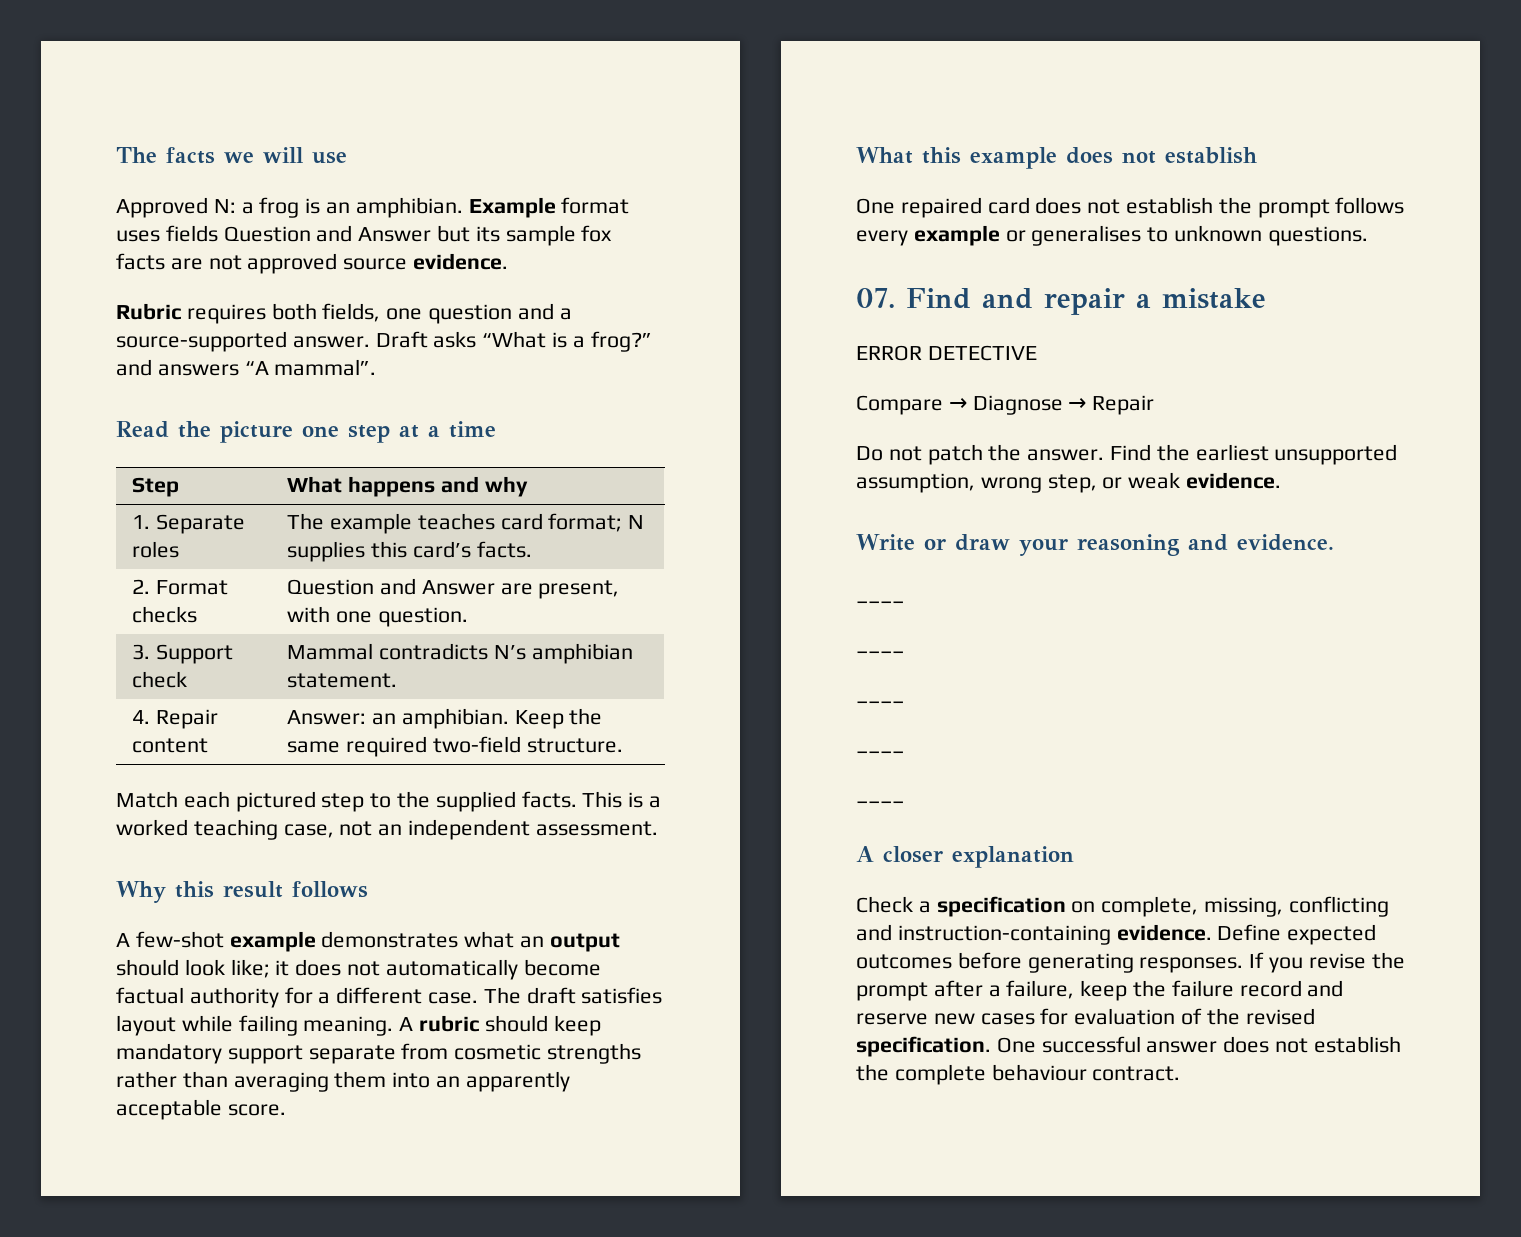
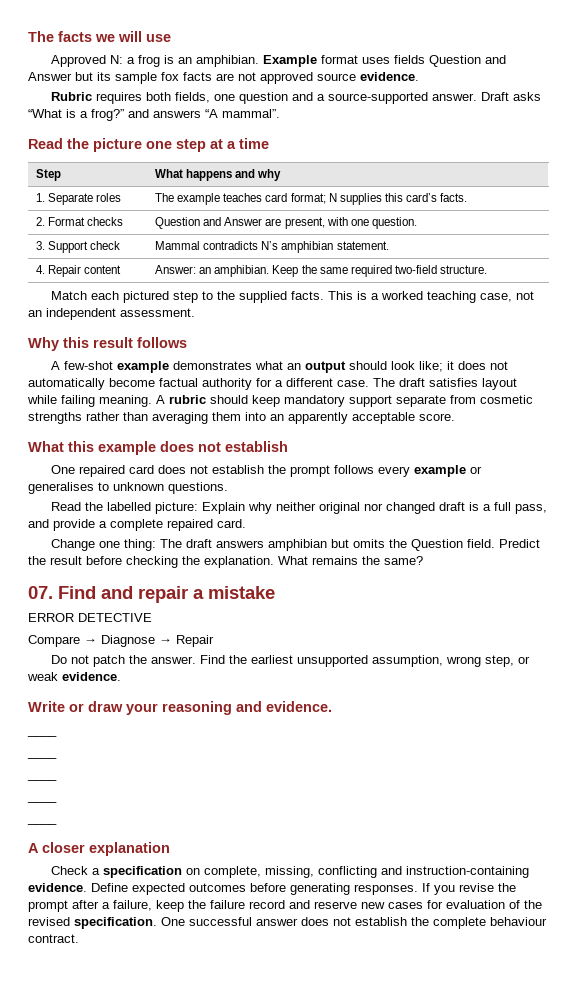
(1368, 236) none -> [51,502,548,514] [28,519,246,531] [51,539,541,551] [28,556,423,568] // Read the labelled picture: Explain why neither original nor changed draft is a full pass, and provide a complete repaired card. // Change one thing: The draft answers amphibian but omits the Question field. Predict the result before checking the explanation. What remains the same?

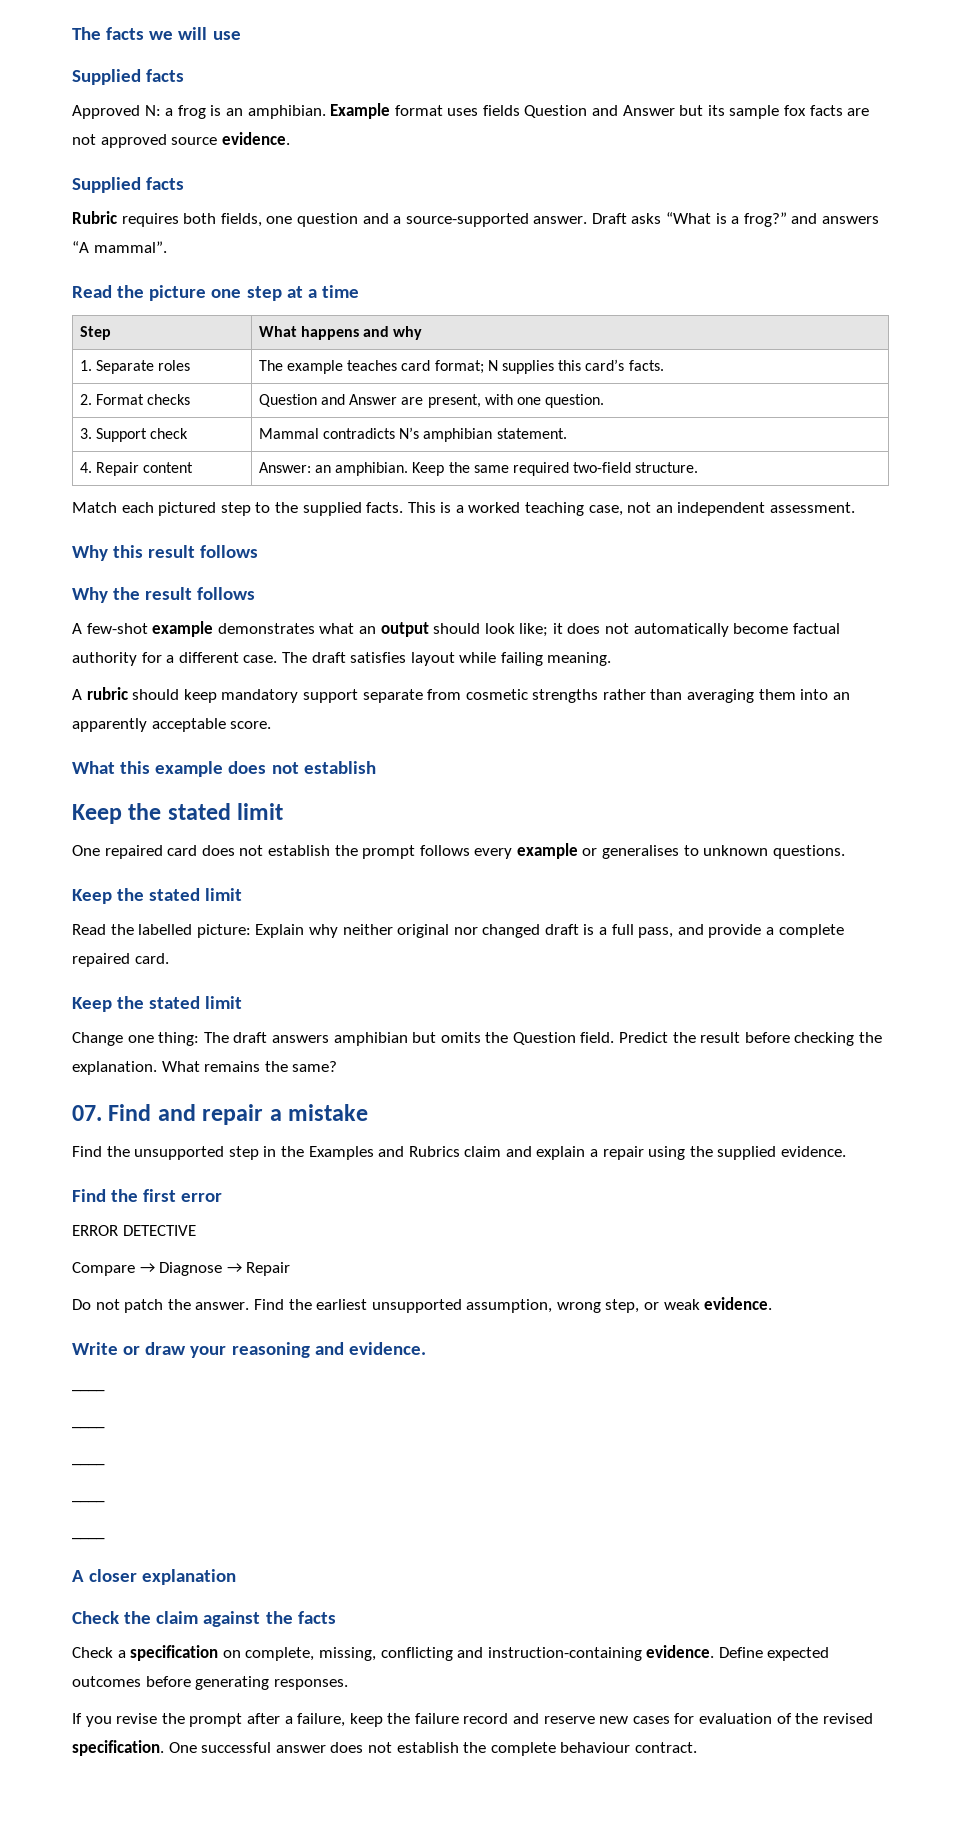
(171, 38) none -> [72,69,185,85] // Supplied facts
(419, 76) none -> [72,177,185,193] // Supplied facts
(187, 342) none -> [72,587,256,603] // Why the result follows
(152, 401) none -> (612, 659) //
(288, 446) none -> [72,803,284,824] // Keep the stated limit
(228, 488) none -> [72,888,243,904] // Keep the stated limit
(246, 523) none -> [72,996,243,1012] // Keep the stated limit
(275, 592) none -> [72,1146,847,1160] [72,1189,223,1202] // Find the unsupported step in the Examples and Rubrics claim and explain a repair using the supplied evidence. // Find the first error
(170, 849) none -> [72,1611,336,1627] // Check the claim against the facts
(418, 889) none -> (348, 1684) //

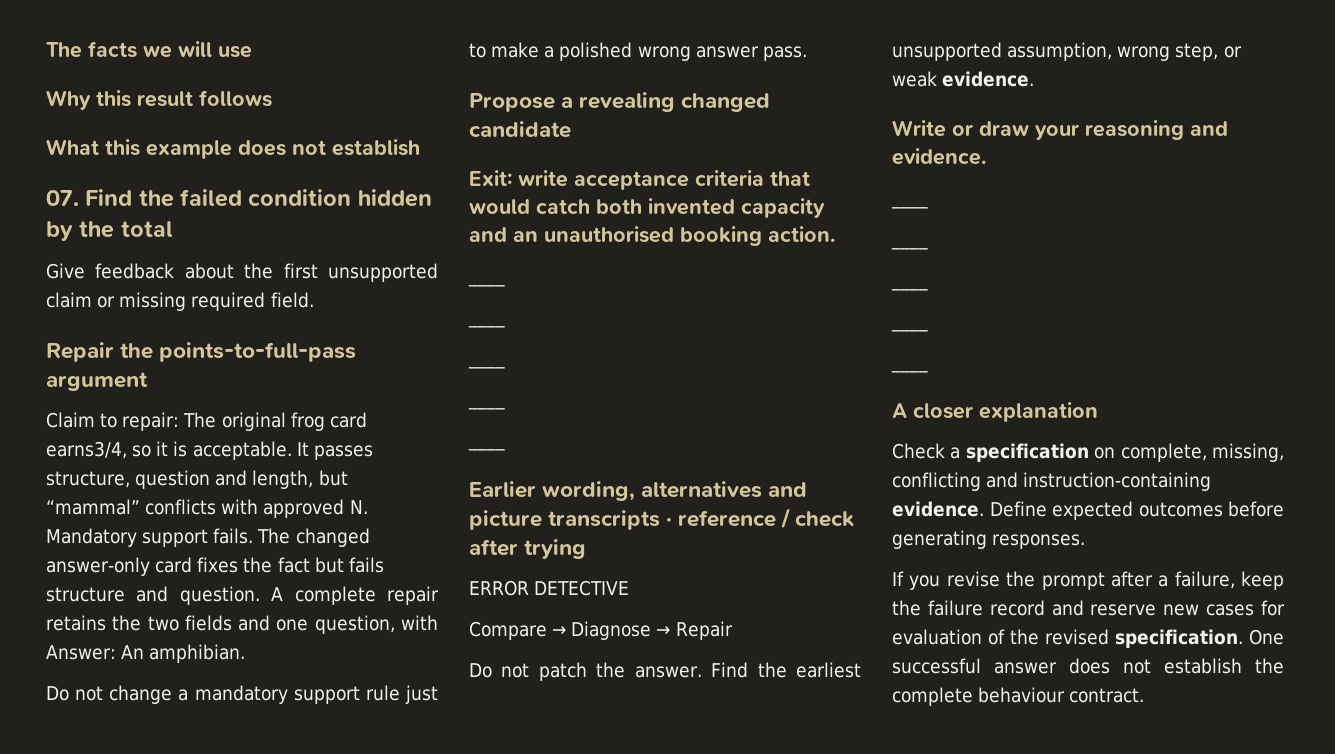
[72,69,185,85] [72,103,870,119] [72,132,290,148] [72,177,185,193] [72,211,880,227] [72,241,167,253] [72,285,359,301] [79,326,111,340] [258,326,423,340] [79,360,191,374] [258,359,664,374] [79,394,191,405] [258,394,605,408] [79,428,189,442] [258,427,567,442] [79,462,194,476] [258,462,699,476] [72,502,856,516] [72,545,259,561] [72,587,256,603] [72,621,840,637] [72,652,612,666] [72,687,850,703] [72,718,272,732] Supplied facts // Approved N: a frog is an amphibian. Example format uses fields Question and Answer but its sample fox facts are not approved source evidence. // Supplied facts // Rubric requires both fields, one question and a source-supported answer. Draft asks “What is a frog?” and answers “A mammal”. // Read the picture one step at a time // Step | What happens and why // 1. Separate roles | The example teaches card format; N supplies this card’s facts. // 2. Format checks | Question and Answer are present, with one question. // 3. Support check | Mammal contradicts N’s amphibian statement. // 4. Repair content | Answer: an amphibian. Keep the same required two-field structure. // Match each pictured step to the supplied facts. This is a worked teaching case, not an independent assessment. // Why this result follows // Why the result follows // A few-shot example demonstrates what an output should look like; it does not automatically become factual authority for a different case. The draft satisfies layout while failing meaning. // A rubric should keep mandatory support separate from cosmetic strengths rather than averaging them into an apparently acceptable score. -> [46,90,272,110] Why this result follows
[72,803,284,824] [72,843,845,859] [72,888,243,904] [72,924,844,938] [72,953,169,967] [72,996,243,1012] [72,1032,883,1046] [72,1061,338,1075] [72,1104,369,1125] [72,1146,847,1160] [72,1189,223,1202] Keep the stated limit // One repaired card does not establish the prompt follows every example or generalises to unknown questions. // Keep the stated limit // Read the labelled picture: Explain why neither original nor changed draft is a full pass, and provide a complete repaired card. // Keep the stated limit // Change one thing: The draft answers amphibian but omits the Question field. Predict the result before checking the explanation. What remains the same? // 07. Find and repair a mistake // Find the unsupported step in the Examples and Rubrics claim and explain a repair using the supplied evidence. // Find the first error -> [46,189,432,207] [46,221,173,241] [46,263,438,282] [46,292,314,311] [46,342,357,362] [46,372,148,391] [46,412,367,431] [46,441,373,460] [46,470,348,489] [46,499,368,518] [46,528,370,547] [46,557,384,576] [46,586,439,605] [46,615,438,634] [46,644,246,663] [46,685,439,704] [469,42,807,61] [469,92,771,112] [469,121,571,138] [469,170,810,190] [469,198,825,218] [469,226,835,246] [468,282,505,287] [468,323,505,328] [468,364,505,369] [468,405,505,410] [468,446,505,451] [469,481,808,501] [469,508,855,530] [469,539,587,559] 07. Find the failed condition hidden by the total // Give feedback about the first unsupported claim or missing required field. // Repair the points-to-full-pass argument // Claim to repair: The original frog card earns3/4, so it is acceptable. It passes structure, question and length, but “mammal” conflicts with approved N. Mandatory support fails. The changed answer-only card fixes the fact but fails structure and question. A complete repair retains the two fields and one question, with Answer: An amphibian. // Do not change a mandatory support rule just to make a polished wrong answer pass. // Propose a revealing changed candidate // Exit: write acceptance criteria that would catch both invented capacity and an unauthorised booking action. // ____ // ____ // ____ // ____ // ____ // Earlier wording, alternatives and picture transcripts · reference / check after trying
[72,1611,336,1627] // Check the claim against the facts -> (1098, 412) none

